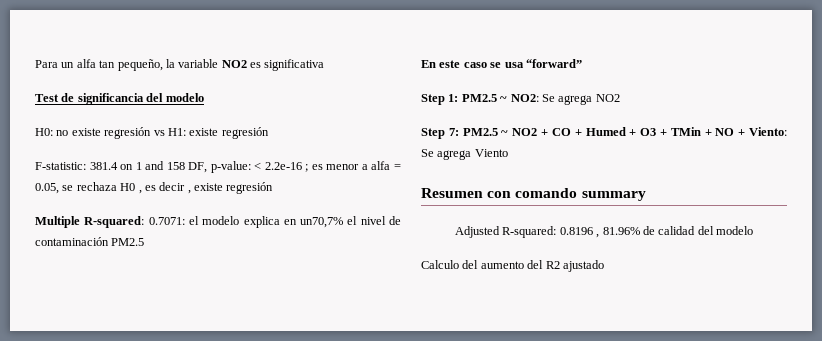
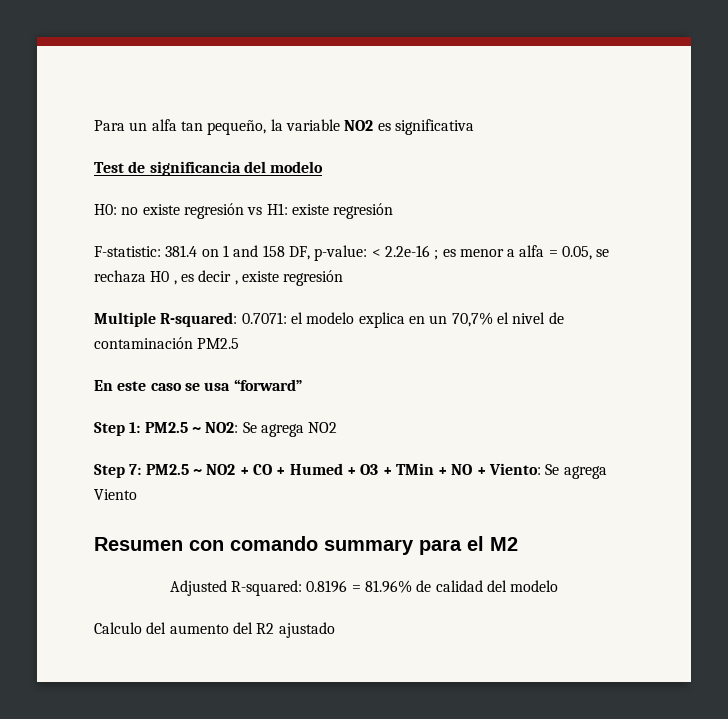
[300,217,344,228] un70,7% -> [429,312,493,327] un 70,7%
(646, 196) none -> [419,536,518,555] para el M2
[596,234,600,238] , -> [351,585,361,592] =

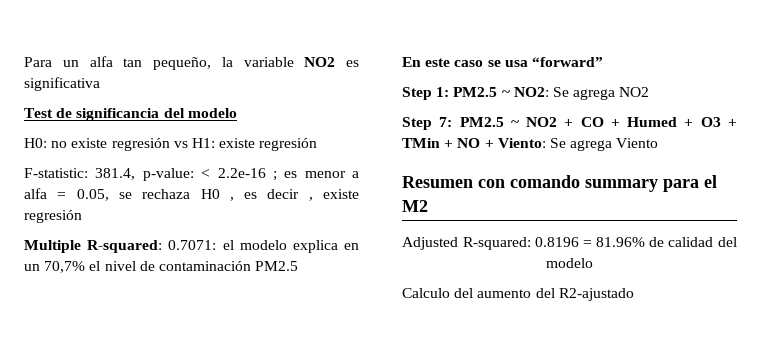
[165,245,310,260] 381.4 on 1 and 158 DF, -> [95,168,136,180] 381.4,
[256,622,335,638] R2 ajustado -> [558,288,634,301] R2-ajustado

